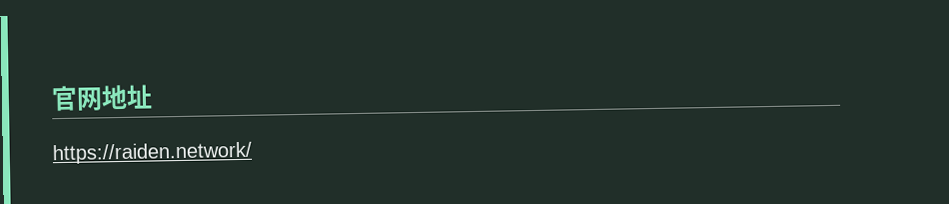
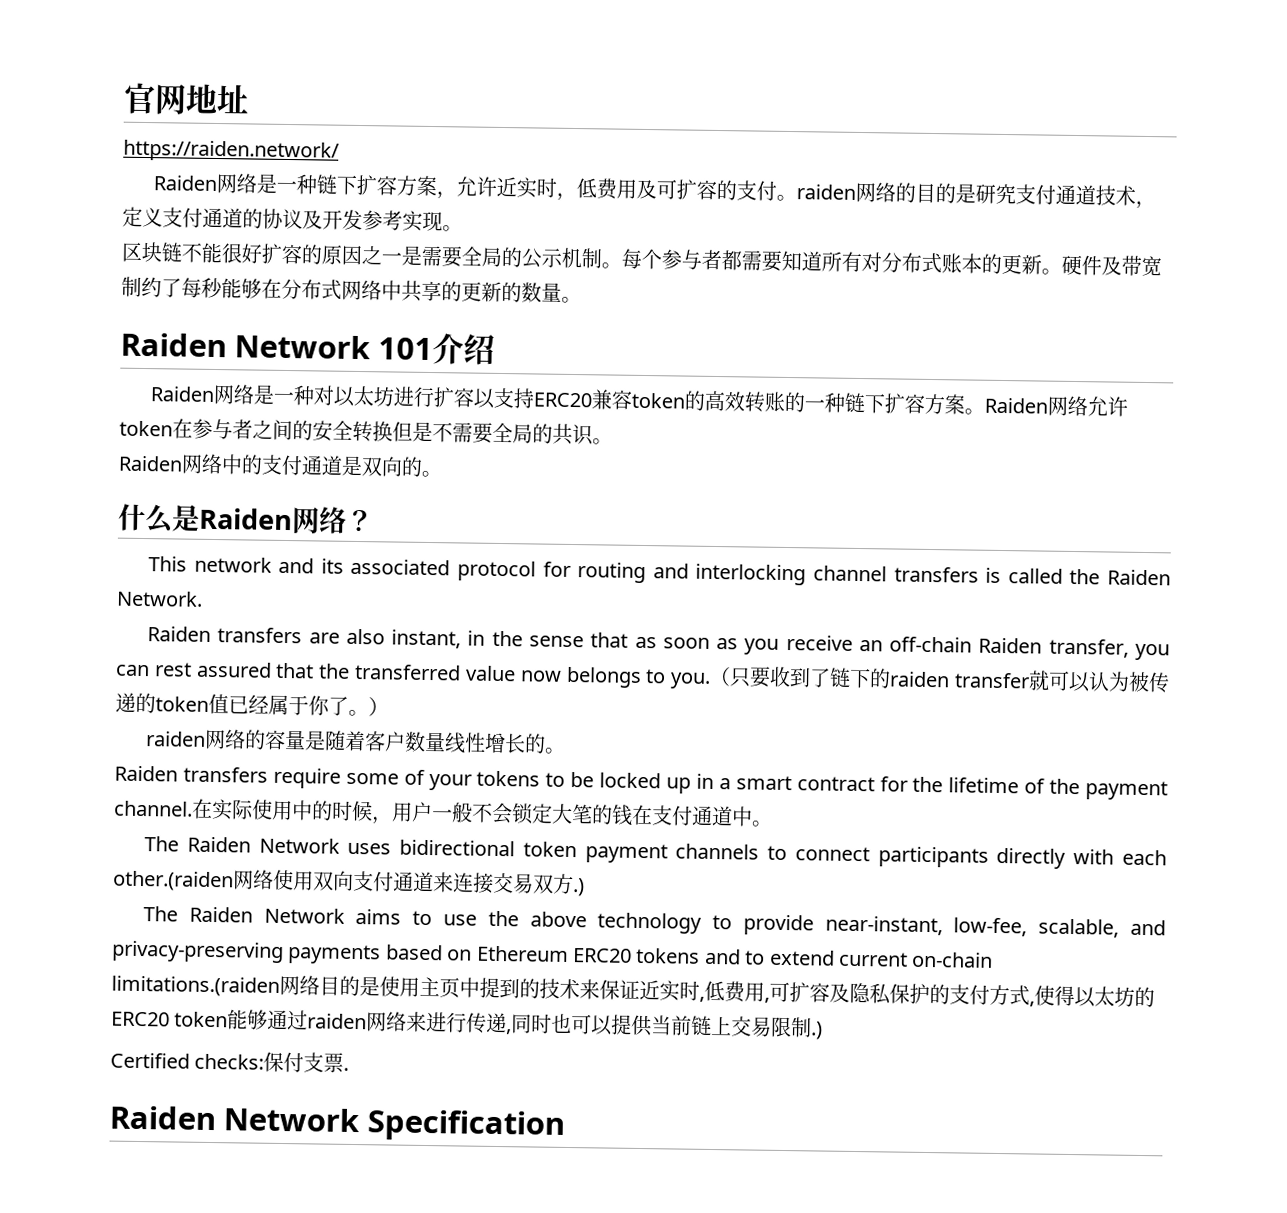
(252, 153) none -> [153,173,1157,210] [122,206,463,232] [121,241,1162,277] [121,276,582,304] [120,332,495,365] [150,384,1129,417] [119,418,613,446] [118,453,442,478] [118,503,374,534] [148,556,1172,586] [116,590,203,607] [147,626,1171,661] [115,661,1170,693] [115,692,389,717] [146,729,567,754] [114,765,1168,801] [114,798,773,827] [144,836,1168,869] [112,869,585,897] [143,906,1166,938] [112,940,994,968] [111,975,1155,1008] [111,1009,824,1040] [110,1051,350,1073] [109,1105,565,1142] // Raiden网络是一种链下扩容方案，允许近实时，低费用及可扩容的支付。raiden网络的目的是研究支付通道技术，定义支付通道的协议及开发参考实现。 // 区块链不能很好扩容的原因之一是需要全局的公示机制。每个参与者都需要知道所有对分布式账本的更新。硬件及带宽制约了每秒能够在分布式网络中共享的更新的数量。 // Raiden Network 101介绍 // Raiden网络是一种对以太坊进行扩容以支持ERC20兼容token的高效转账的一种链下扩容方案。Raiden网络允许token在参与者之间的安全转换但是不需要全局的共识。 // Raiden网络中的支付通道是双向的。 // 什么是Raiden网络？ // This network and its associated protocol for routing and interlocking channel transfers is called the Raiden Network. // Raiden transfers are also instant, in the sense that as soon as you receive an off-chain Raiden transfer, you can rest assured that the transferred value now belongs to you.（只要收到了链下的raiden transfer就可以认为被传递的token值已经属于你了。） // raiden网络的容量是随着客户数量线性增长的。 // Raiden transfers require some of your tokens to be locked up in a smart contract for the lifetime of the payment channel.在实际使用中的时候，用户一般不会锁定大笔的钱在支付通道中。 // The Raiden Network uses bidirectional token payment channels to connect participants directly with each other.(raiden网络使用双向支付通道来连接交易双方.) // The Raiden Network aims to use the above technology to provide near-instant, low-fee, scalable, and privacy-preserving payments based on Ethereum ERC20 tokens and to extend current on-chain limitations.(raiden网络目的是使用主页中提到的技术来保证近实时,低费用,可扩容及隐私保护的支付方式,使得以太坊的ERC20 token能够通过raiden网络来进行传递,同时也可以提供当前链上交易限制.) // Certified checks:保付支票. // Raiden Network Specification

